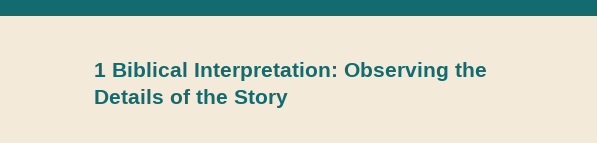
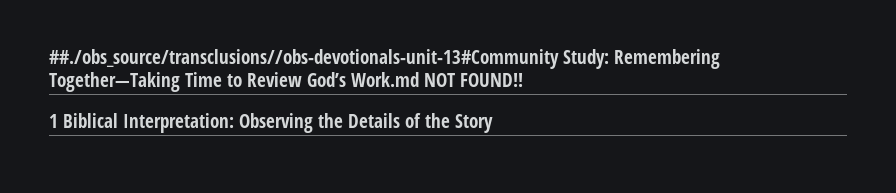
(94, 70) none -> [49,49,720,69] [49,72,523,92] ##./obs_source/transclusions//obs-devotionals-unit-13#Community Study: Remembering Together—Taking Time to Review God’s Work.md NOT FOUND!! //

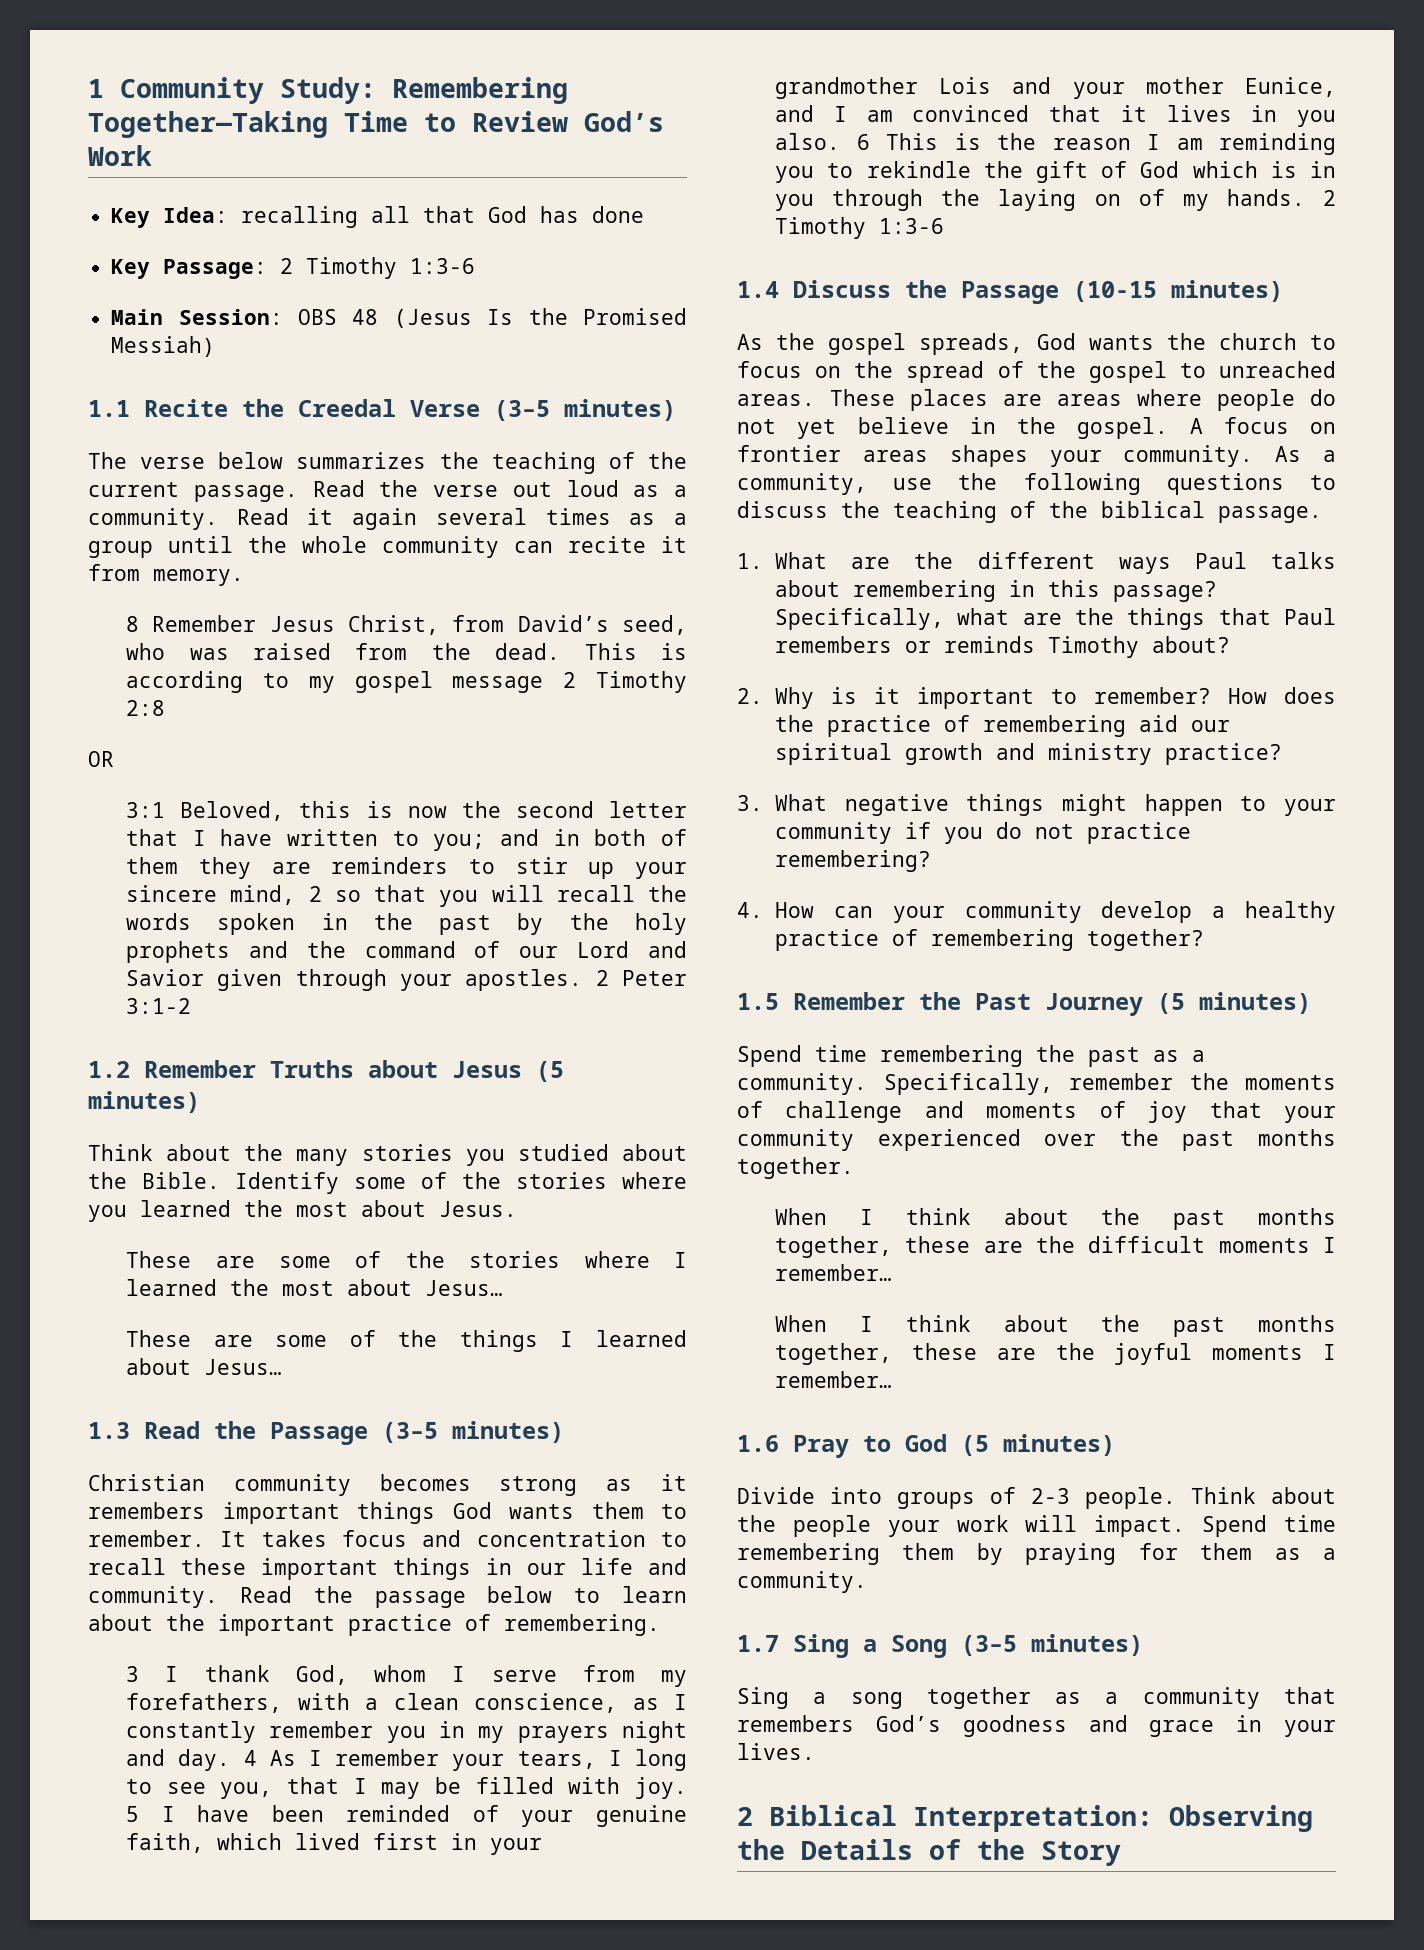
[49,49,559,69] ##./obs_source/transclusions//obs-devotionals-unit-13#Community -> [88,77,264,104] 1 Community
[351,72,523,87] [49,114,58,128] Work.md NOT FOUND!! // 1 -> [88,145,152,166] [111,206,645,228] [111,257,476,279] [111,308,687,328] [111,336,216,357] [88,399,676,421] [88,452,687,474] [88,480,687,502] [88,508,687,530] [88,536,687,558] [88,564,244,586] [126,615,687,635] [126,643,688,660] [126,671,687,693] [126,700,166,716] [88,751,114,767] [126,801,687,821] [126,829,687,851] [126,857,688,879] [126,885,687,907] [126,913,687,935] [126,941,687,963] [126,969,687,991] [126,998,192,1014] [88,1060,564,1082] [88,1091,200,1113] [88,1144,687,1166] [88,1172,687,1194] [88,1200,517,1222] [126,1251,688,1268] [126,1279,504,1296] [126,1330,687,1352] [126,1358,283,1375] [88,1421,564,1445] [88,1474,687,1496] [88,1502,687,1524] [88,1530,687,1547] [88,1558,687,1580] [88,1586,687,1608] [88,1614,660,1636] [126,1665,687,1687] [126,1693,688,1713] [126,1721,687,1743] [126,1749,687,1771] [126,1777,687,1799] [126,1805,687,1827] [126,1833,543,1855] [775,77,1336,99] [775,105,1336,127] [775,133,1336,155] [775,161,1336,183] [775,189,1336,211] [775,217,945,239] [737,280,1283,304] [737,333,1336,355] [737,361,1336,383] [737,389,1336,411] [737,417,1336,439] [737,445,1336,467] [737,473,1336,495] [737,501,1322,523] [737,552,1336,574] [775,580,1218,602] [775,608,1336,630] [775,636,1231,658] [737,687,1336,709] [775,715,1231,737] [775,743,1283,765] [737,794,1336,816] [775,822,1192,844] [775,850,932,872] [737,901,1336,923] [775,929,1205,951] [737,992,1311,1016] [737,1045,1205,1067] [737,1073,1336,1095] [737,1101,1336,1123] [737,1129,1336,1151] [737,1157,854,1179] [775,1208,1336,1230] [775,1236,1336,1258] [775,1264,893,1281] [775,1315,1336,1337] [775,1343,1336,1365] [775,1371,893,1388] [737,1434,1115,1458] [737,1487,1336,1509] [737,1515,1336,1537] [737,1543,1336,1565] [737,1571,867,1593] [737,1634,1143,1658] [737,1687,1336,1709] [737,1715,1336,1737] [737,1743,815,1760] [737,1807,753,1826] Work // Key Idea: recalling all that God has done // Key Passage: 2 Timothy 1:3-6 // Main Session: OBS 48 (Jesus Is the Promised Messiah) // 1.1 Recite the Creedal Verse (3–5 minutes) // The verse below summarizes the teaching of the current passage. Read the verse out loud as a community. Read it again several times as a group until the whole community can recite it from memory. // 8 Remember Jesus Christ, from David’s seed, who was raised from the dead. This is according to my gospel message 2 Timothy 2:8 // OR // 3:1 Beloved, this is now the second letter that I have written to you; and in both of them they are reminders to stir up your sincere mind, 2 so that you will recall the words spoken in the past by the holy prophets and the command of our Lord and Savior given through your apostles. 2 Peter 3:1-2 // 1.2 Remember Truths about Jesus (5 minutes) // Think about the many stories you studied about the Bible. Identify some of the stories where you learned the most about Jesus. // These are some of the stories where I learned the most about Jesus… // These are some of the things I learned about Jesus… // 1.3 Read the Passage (3–5 minutes) // Christian community becomes strong as it remembers important things God wants them to remember. It takes focus and concentration to recall these important things in our life and community. Read the passage below to learn about the important practice of remembering. // 3 I thank God, whom I serve from my forefathers, with a clean conscience, as I constantly remember you in my prayers night and day. 4 As I remember your tears, I long to see you, that I may be filled with joy. 5 I have been reminded of your genuine faith, which lived first in your grandmother Lois and your mother Eunice, and I am convinced that it lives in you also. 6 This is the reason I am reminding you to rekindle the gift of God which is in you through the laying on of my hands. 2 Timothy 1:3-6 // 1.4 Discuss the Passage (10-15 minutes) // As the gospel spreads, God wants the church to focus on the spread of the gospel to unreached areas. These places are areas where people do not yet believe in the gospel. A focus on frontier areas shapes your community. As a community, use the following questions to discuss the teaching of the biblical passage. // 1. What are the different ways Paul talks about remembering in this passage? Specifically, what are the things that Paul remembers or reminds Timothy about? // 2. Why is it important to remember? How does the practice of remembering aid our spiritual growth and ministry practice? // 3. What negative things might happen to your community if you do not practice remembering? // 4. How can your community develop a healthy practice of remembering together? // 1.5 Remember the Past Journey (5 minutes) // Spend time remembering the past as a community. Specifically, remember the moments of challenge and moments of joy that your community experienced over the past months together. // When I think about the past months together, these are the difficult moments I remember… // When I think about the past months together, these are the joyful moments I remember… // 1.6 Pray to God (5 minutes) // Divide into groups of 2-3 people. Think about the people your work will impact. Spend time remembering them by praying for them as a community. // 1.7 Sing a Song (3–5 minutes) // Sing a song together as a community that remembers God’s goodness and grace in your lives. // 2

